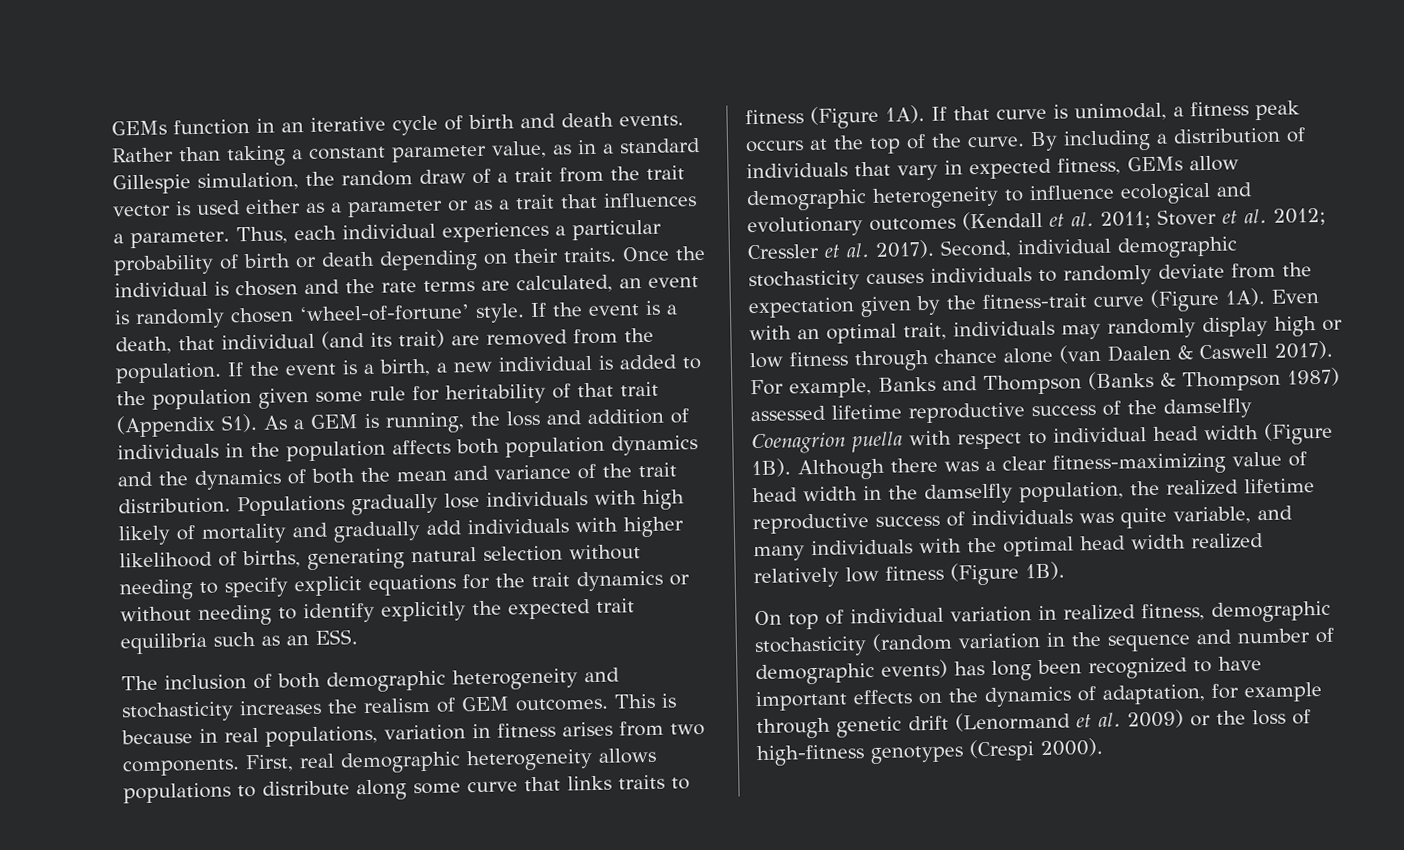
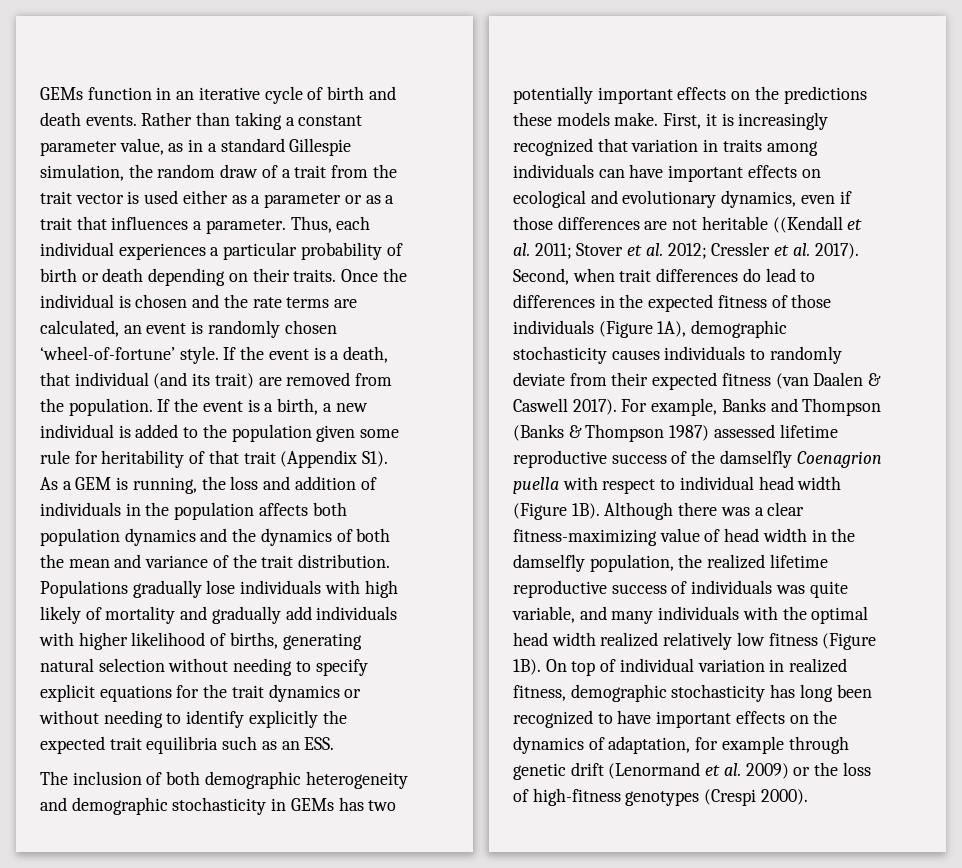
[121,693,677,723] [121,720,705,747] [122,747,657,777] [123,774,690,804] [745,100,1300,130] [745,127,1306,154] [746,155,1239,181] [746,182,1253,212] [747,210,1043,238] stochasticity increases the realism of GEM outcomes. This is because in real populations, variation in fitness arises from two components. First, real demographic heterogeneity allows populations to distribute along some curve that links traits to fitness (Figure 1A). If that curve is unimodal, a fitness peak occurs at the top of the curve. By including a distribution of individuals that vary in expected fitness, GEMs allow demographic heterogeneity to influence ecological and evolutionary outcomes (Kendall -> [71,797,397,815] [513,86,867,104] [513,112,829,130] [513,138,818,156] [513,164,821,182] [513,190,852,208] [513,216,843,233] demographic stochasticity in GEMs has two potentially important effects on the predictions these models make. First, it is increasingly recognized that variation in traits among individuals can have important effects on ecological and evolutionary dynamics, even if those differences are not heritable ((Kendall
[1017,238,1111,255] individual -> [572,268,816,282] [513,294,832,312] [513,320,687,338] when trait differences do lead to differences in the expected fitness of those individuals (Figure 1A),
[1282,262,1312,277] [748,287,1319,319] [749,316,1343,344] [749,347,1053,372] the expectation given by the fitness-trait curve (Figure 1A). Even with an optimal trait, individuals may randomly display high or low fitness through chance alone -> [611,372,771,390] their expected fitness
(1065, 571) // -> (541, 667) none
[872,627,1334,652] [755,659,948,686] (random variation in the sequence and number of demographic events) -> (766, 693) none

